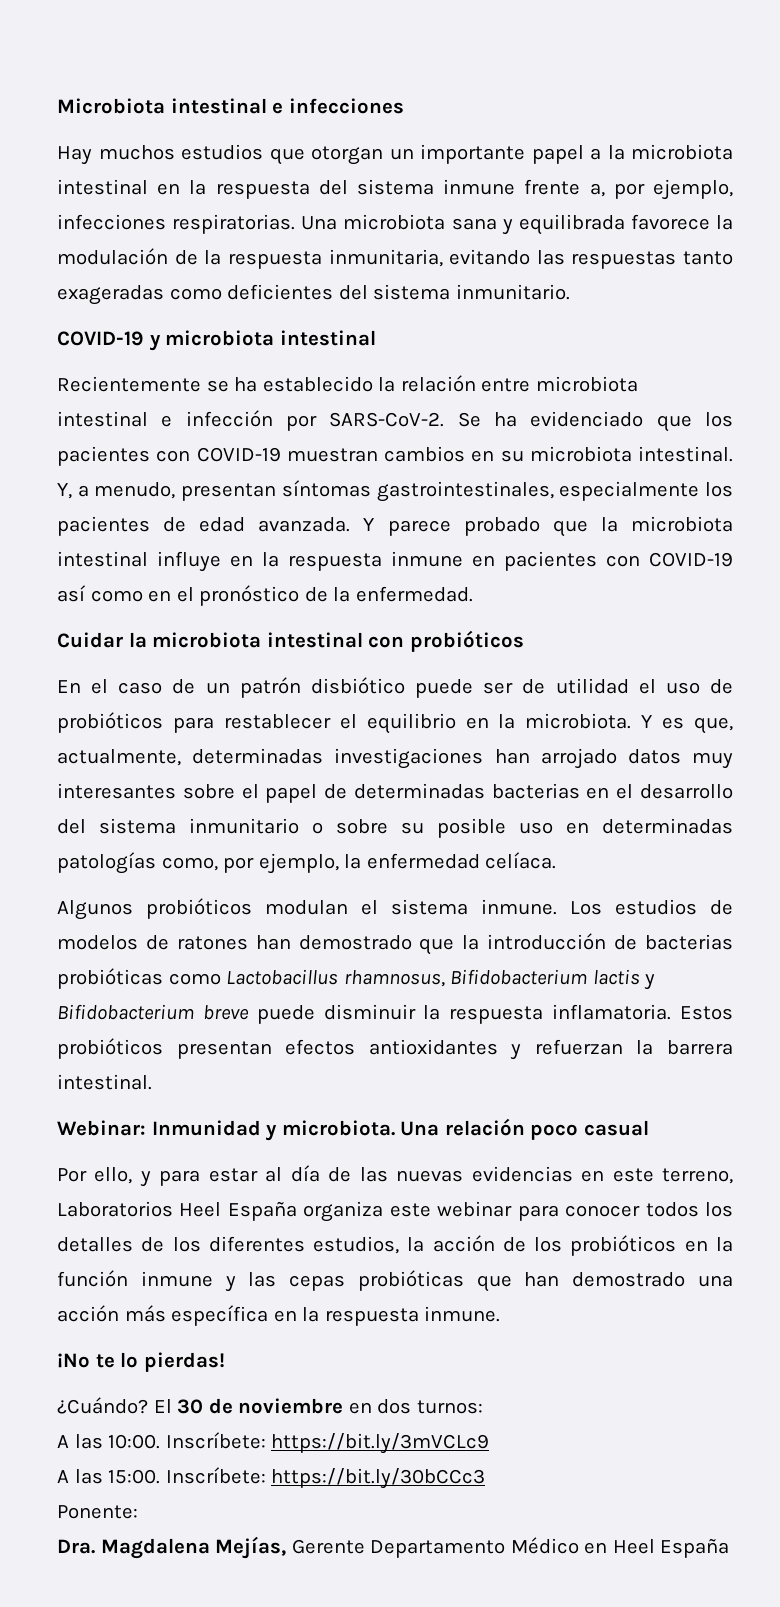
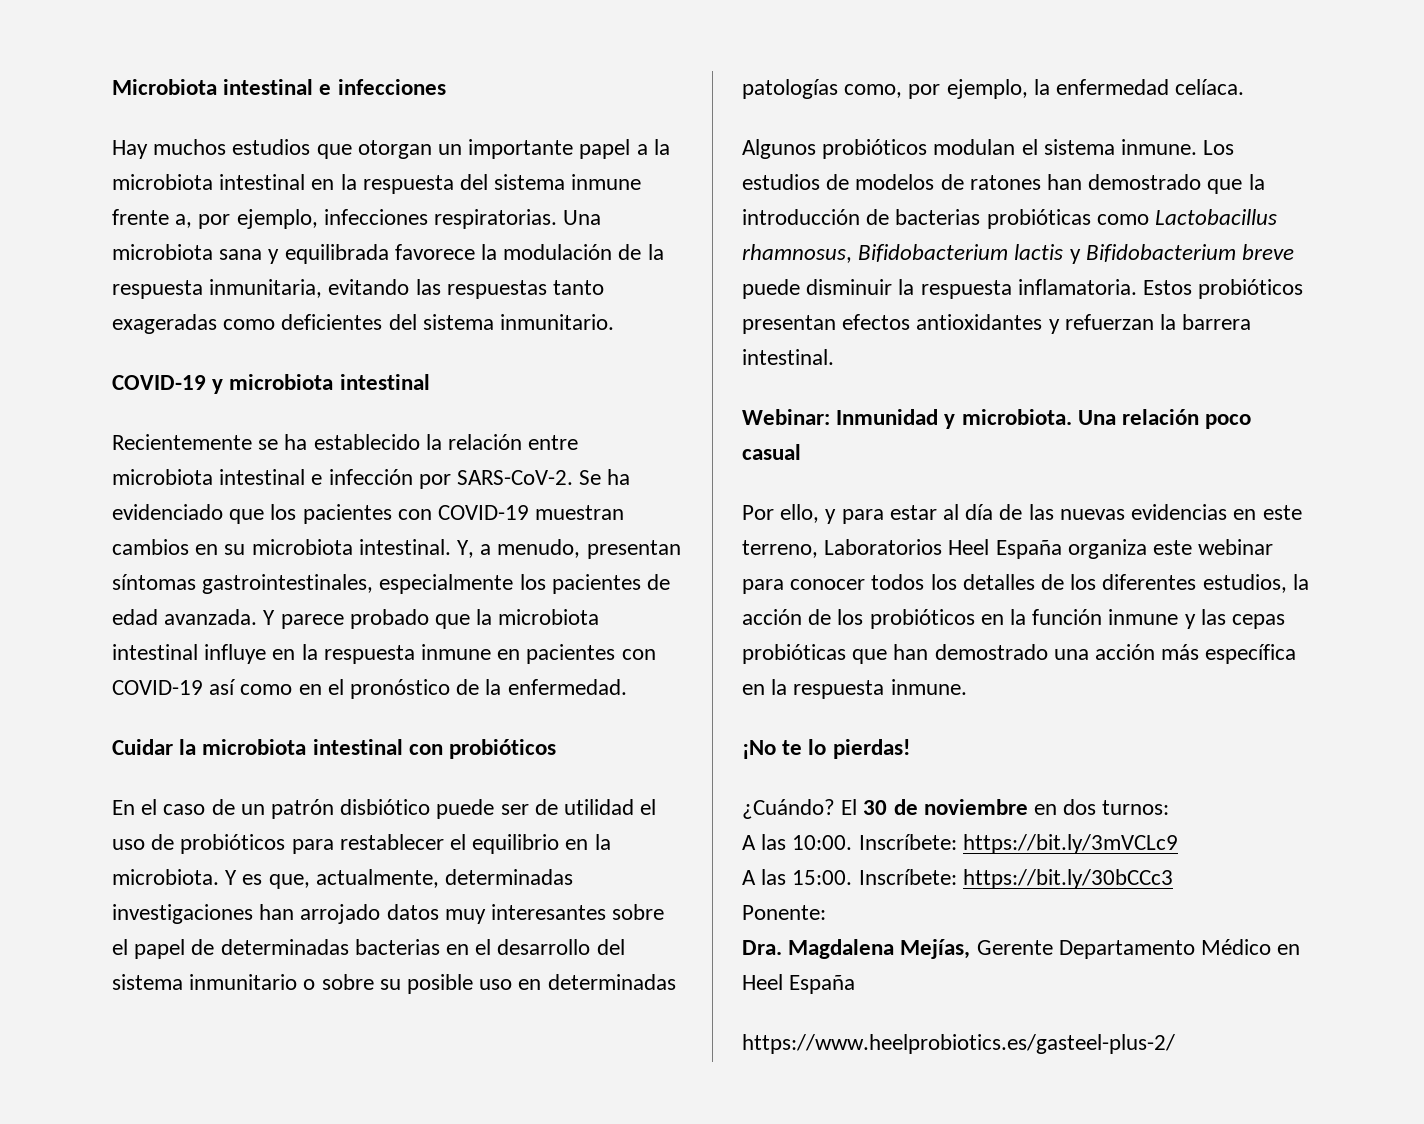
(730, 1548) none -> [742,1034,1175,1054] // https://www.heelprobiotics.es/gasteel-plus-2/

